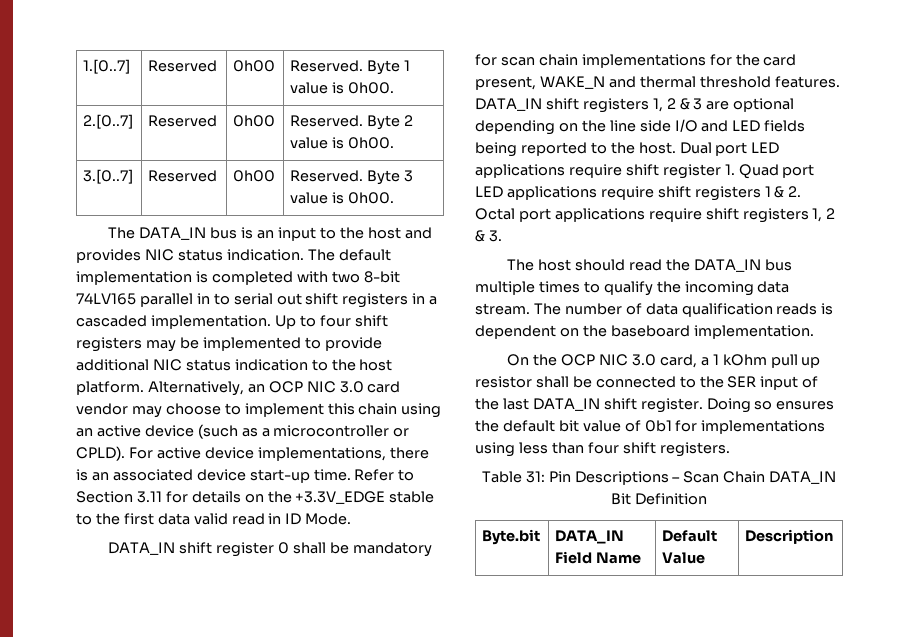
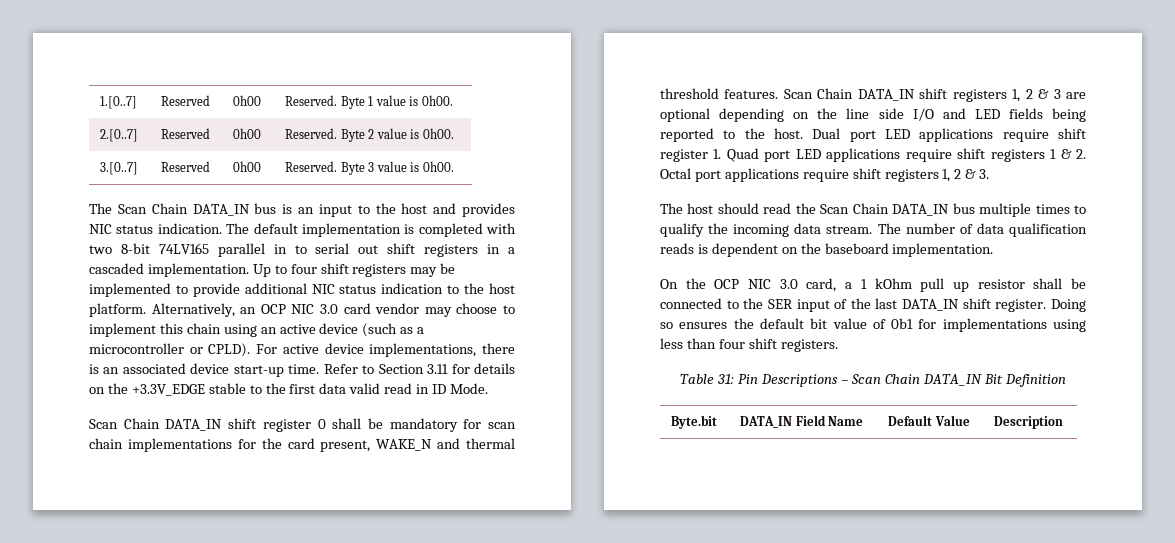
(136, 233) none -> [117,203,188,214] Scan Chain
(352, 519) none -> [89,418,160,429] Scan Chain
(840, 82) none -> [783,88,854,99] Scan Chain
(690, 265) none -> [820,203,889,214] Scan Chain

